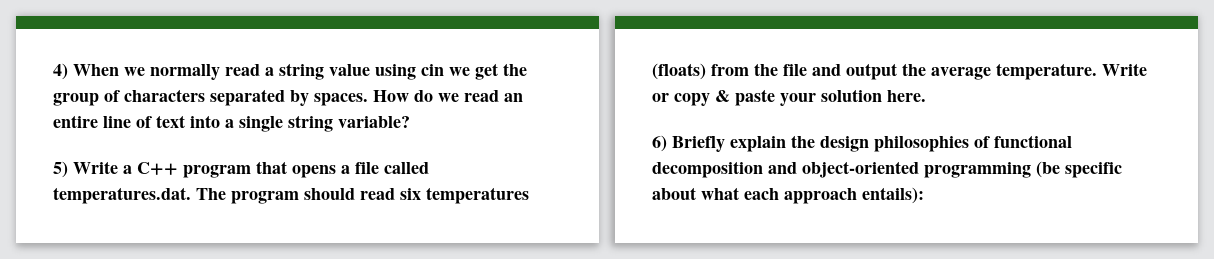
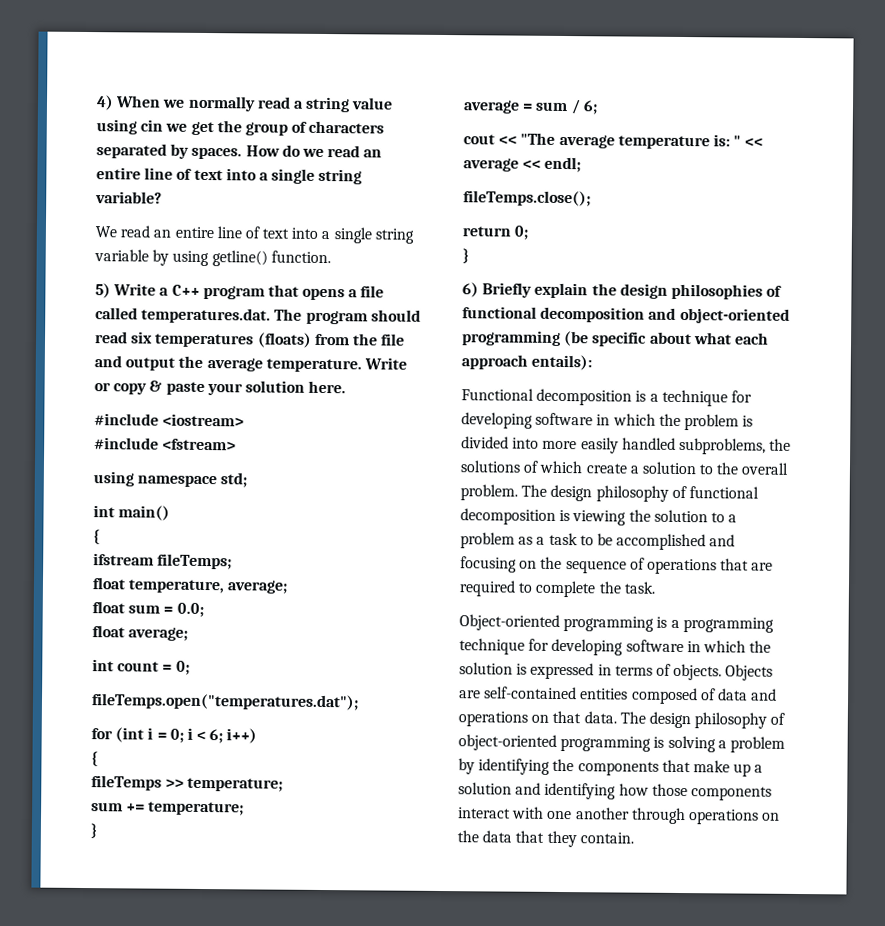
(410, 122) none -> [95,225,414,244] [94,249,331,267] // We read an entire line of text into a single string variable by using getline() function.
(926, 96) none -> [94,413,245,427] [94,437,237,451] [93,471,248,488] [93,505,171,521] [93,529,100,545] [93,553,233,570] [92,577,289,594] [92,601,204,618] [92,625,189,641] [92,659,190,675] [91,693,359,711] [91,727,258,744] [91,751,98,767] [91,775,284,792] [91,801,245,816] [90,823,97,839] [463,99,598,115] [463,132,764,150] [463,156,582,173] [463,190,591,207] [462,225,529,240] [462,248,469,264] // #include <iostream> // #include <fstream> // using namespace std; // int main() // { // ifstream fileTemps; // float temperature, average; // float sum = 0.0; // float average; // int count = 0; // fileTemps.open("temperatures.dat"); // for (int i = 0; i < 6; i++) // { // fileTemps >> temperature; // sum += temperature; // } // average = sum / 6; // cout << "The average temperature is: " << average << endl; // fileTemps.close(); // return 0; // }
(924, 195) none -> [461,388,752,407] [461,412,754,431] [461,436,792,455] [460,460,790,475] [460,484,759,502] [460,508,738,526] [460,532,736,551] [460,556,774,575] [459,580,656,598] [459,614,774,633] [459,638,772,656] [459,662,774,681] [459,686,778,705] [458,710,786,729] [458,734,785,753] [458,758,764,777] [458,782,772,801] [458,806,781,825] [457,830,634,848] // Functional decomposition is a technique for developing software in which the problem is divided into more easily handled subproblems, the solutions of which create a solution to the overall problem. The design philosophy of functional decomposition is viewing the solution to a problem as a task to be accomplished and focusing on the sequence of operations that are required to complete the task. // Object-oriented programming is a programming technique for developing software in which the solution is expressed in terms of objects. Objects are self-contained entities composed of data and operations on that data. The design philosophy of object-oriented programming is solving a problem by identifying the components that make up a solution and identifying how those components interact with one another through operations on the data that they contain.

